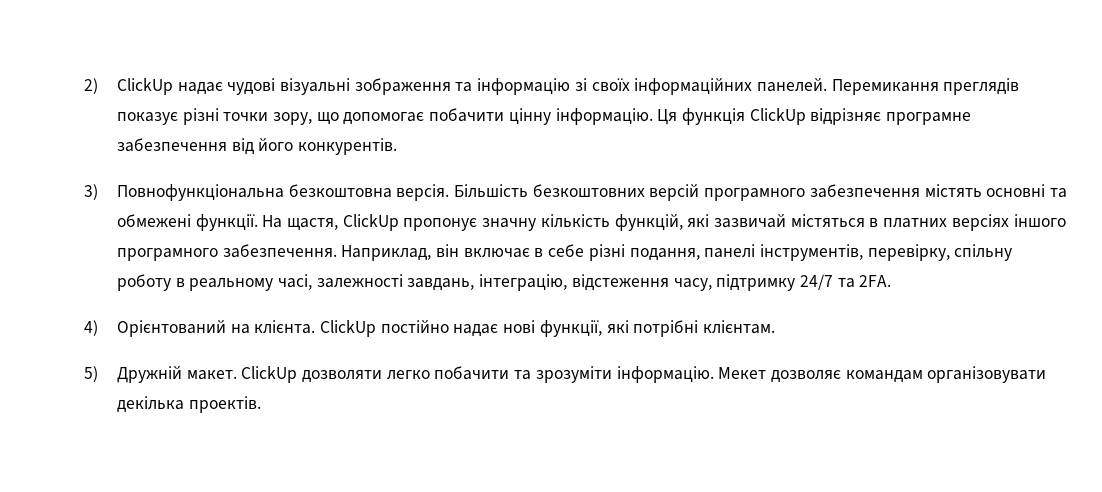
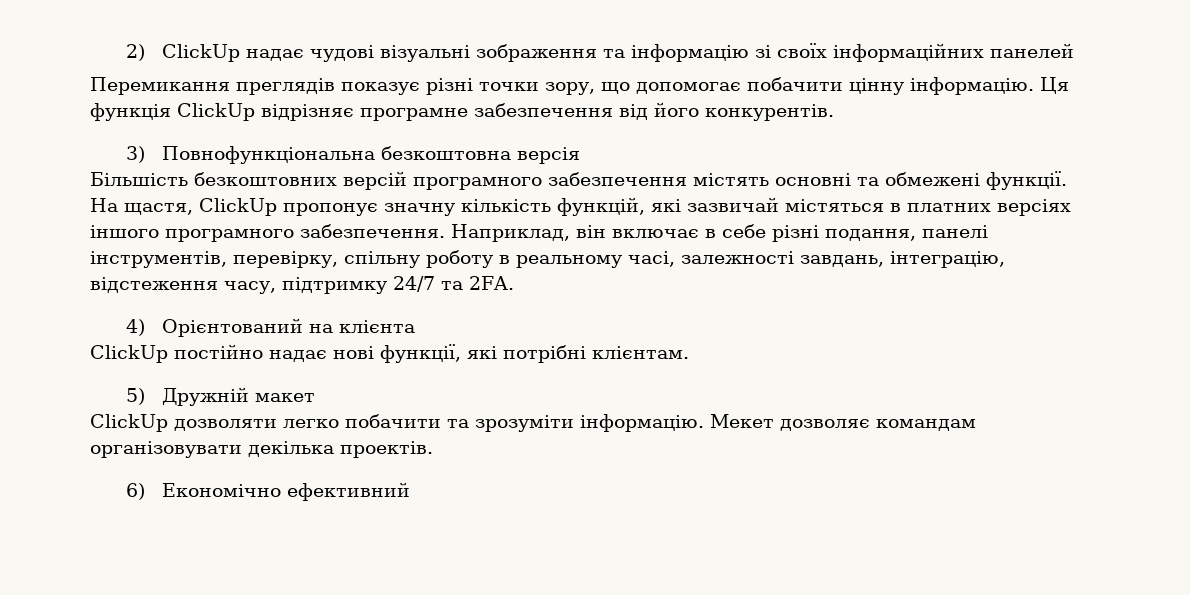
[757,78,828,92] панелей. -> [990,43,1075,58] панелей //
[396,184,450,201] версія. -> [517,147,581,164] версія //
[254,320,316,334] клієнта. -> [339,320,416,333] клієнта //
[186,370,237,380] макет. -> [255,393,316,402] макет //
(261, 404) none -> [126,482,411,501] // 6) Економічно ефективний

